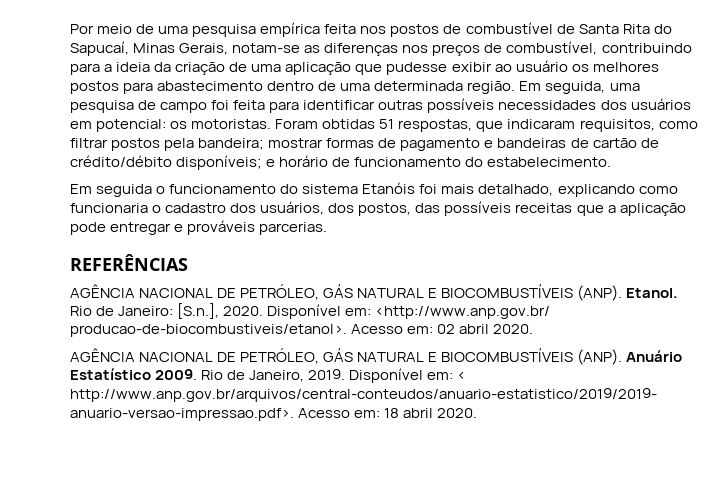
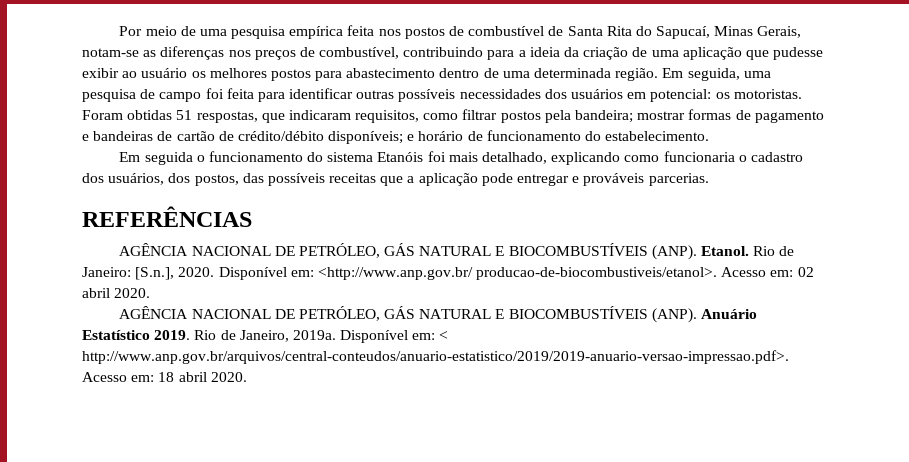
[155,369,198,380] 2009. -> [154,330,191,340] 2019.
[308,369,346,380] 2019. -> [292,330,336,340] 2019a.

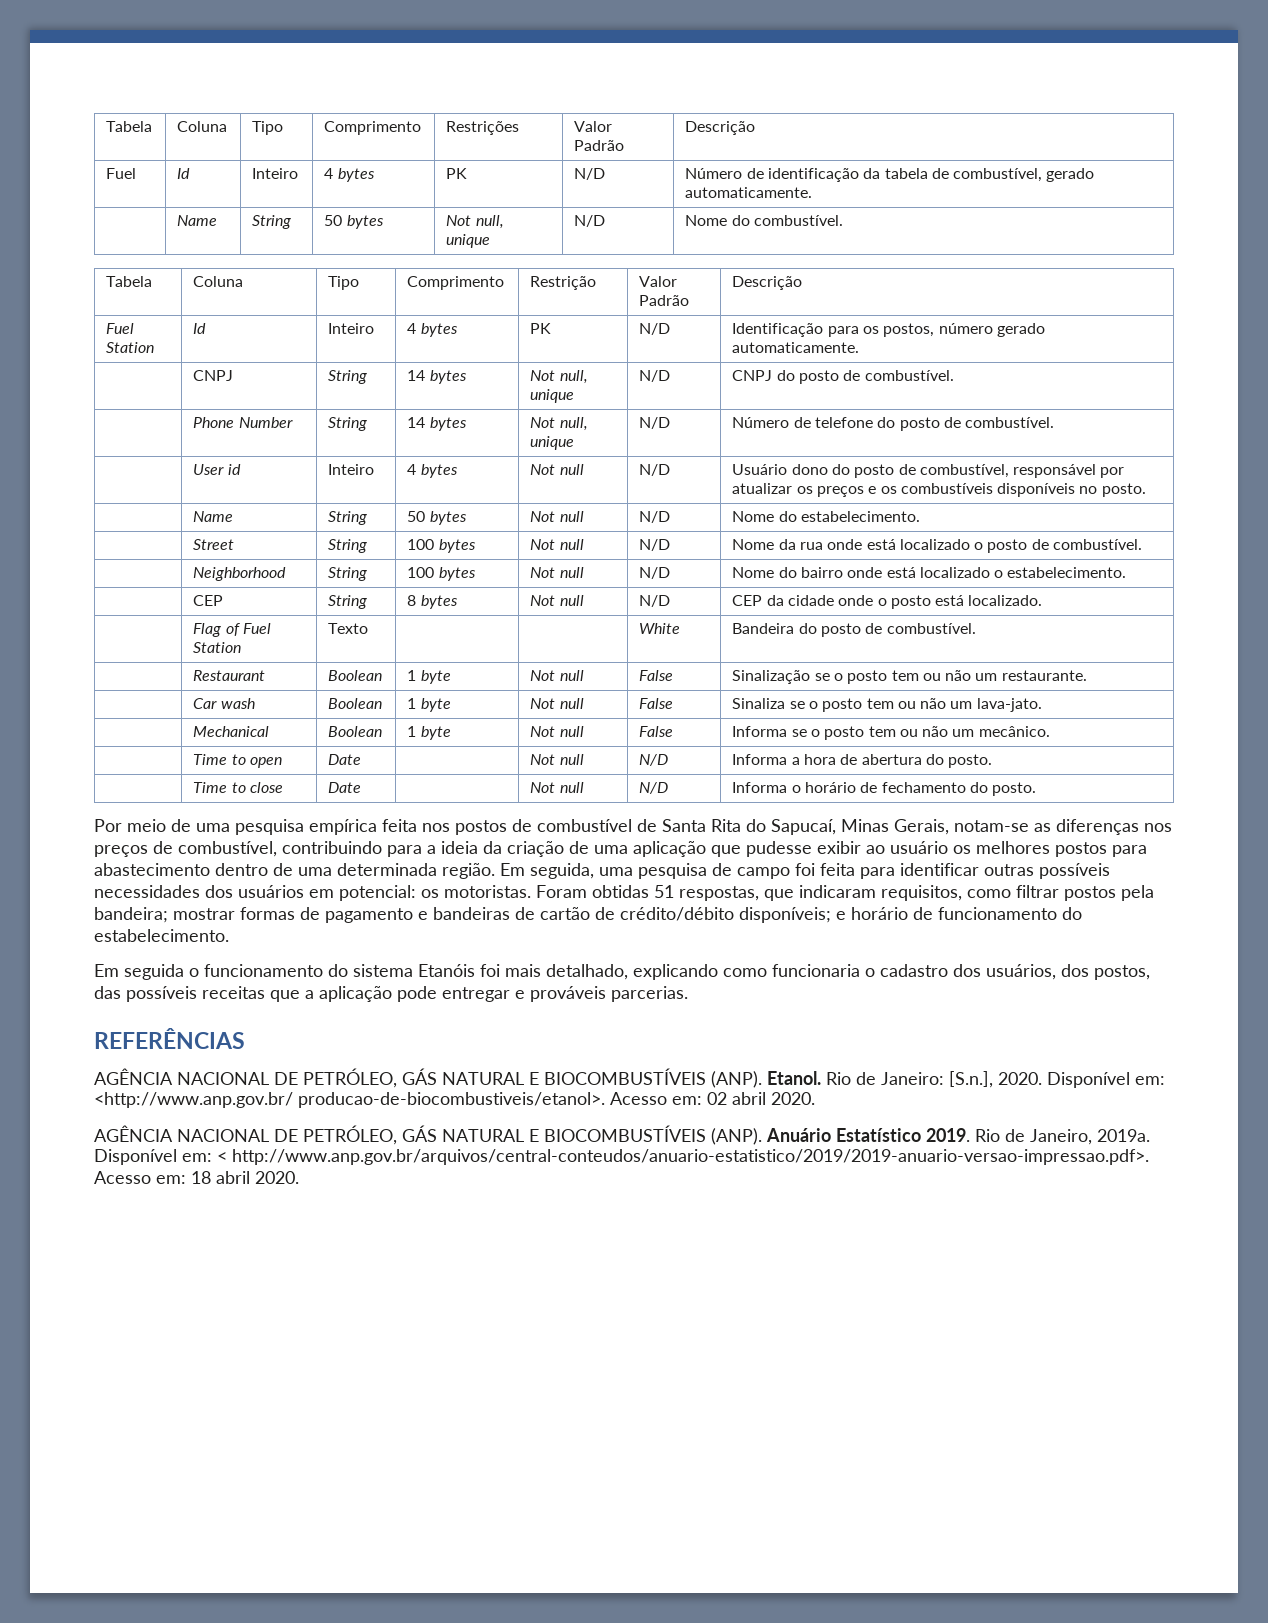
(119, 31) none -> [106,121,153,132] [177,121,228,132] [252,121,284,135] [324,121,422,135] [446,121,520,135] [574,121,613,132] [574,140,625,151] [685,121,756,135] [106,168,137,179] [177,168,191,179] [252,168,299,179] [324,168,375,182] [446,168,468,179] [574,168,606,180] [685,168,1095,182] [685,187,813,198] [177,215,218,226] [252,215,292,229] [324,215,384,229] [446,215,504,229] [446,234,491,248] [574,215,606,227] [685,215,843,226] [106,276,153,287] [193,276,244,287] [328,276,360,290] [407,276,505,290] [530,276,597,290] [639,276,678,287] [639,295,690,306] [732,276,803,290] [106,323,135,334] [106,342,155,353] [193,323,207,334] [328,323,375,334] [407,323,458,337] [530,323,552,334] [639,323,671,335] [732,323,1045,337] [732,342,860,353] [193,370,234,381] [328,370,368,384] [407,370,467,384] [530,370,588,384] [530,389,575,403] [639,370,671,382] [732,370,954,384] [193,417,293,428] [328,417,368,431] [407,417,467,431] [530,417,588,431] [530,436,575,450] [639,417,671,429] [732,417,1055,431] [193,464,241,475] [328,464,375,475] [407,464,458,478] [530,464,584,475] [639,464,671,476] [732,464,1125,478] [732,483,1146,497] [193,511,234,522] [328,511,368,525] [407,511,467,525] [530,511,584,522] [639,511,671,523] [732,511,920,522] [193,539,235,550] [328,539,368,553] [407,539,476,553] [530,539,584,550] [639,539,671,551] [732,539,1143,553] [193,567,287,581] [328,567,368,581] [407,567,476,581] [530,567,584,578] [639,567,671,579] [732,567,1127,578] [193,595,224,606] [328,595,368,609] [407,595,458,609] [530,595,584,606] [639,595,671,607] [732,595,1043,609] [193,623,271,637] [193,642,242,653] [328,623,369,634] [639,623,681,634] [732,623,976,637] [193,670,266,681] [328,670,383,681] [407,670,451,684] [530,670,584,681] [639,670,674,681] [732,670,1087,684] [193,698,255,709] [328,698,383,709] [407,698,451,712] [530,698,584,709] [639,698,674,709] [732,698,1042,712] [193,726,270,737] [328,726,383,737] [407,726,451,740] [530,726,584,737] [639,726,674,737] [732,726,1050,740] [193,754,282,768] [328,754,362,765] [530,754,584,765] [639,754,669,766] [732,754,993,768] [193,782,283,793] [328,782,362,793] [530,782,584,793] [639,782,669,794] [732,782,1037,796] Tabela | Coluna | Tipo | Comprimento | Restrições | Valor Padrão | Descrição // Fuel | Id | Inteiro | 4 bytes | PK | N/D | Número de identificação da tabela de combustível, gerado automaticamente. // | Name | String | 50 bytes | Not null, unique | N/D | Nome do combustível. // Tabela | Coluna | Tipo | Comprimento | Restrição | Valor Padrão | Descrição // Fuel Station | Id | Inteiro | 4 bytes | PK | N/D | Identificação para os postos, número gerado automaticamente. // | CNPJ | String | 14 bytes | Not null, unique | N/D | CNPJ do posto de combustível. // | Phone Number | String | 14 bytes | Not null, unique | N/D | Número de telefone do posto de combustível. // | User id | Inteiro | 4 bytes | Not null | N/D | Usuário dono do posto de combustível, responsável por atualizar os preços e os combustíveis disponíveis no posto. // | Name | String | 50 bytes | Not null | N/D | Nome do estabelecimento. // | Street | String | 100 bytes | Not null | N/D | Nome da rua onde está localizado o posto de combustível. // | Neighborhood | String | 100 bytes | Not null | N/D | Nome do bairro onde está localizado o estabelecimento. // | CEP | String | 8 bytes | Not null | N/D | CEP da cidade onde o posto está localizado. // | Flag of Fuel Station | Texto | | | White | Bandeira do posto de combustível. // | Restaurant | Boolean | 1 byte | Not null | False | Sinalização se o posto tem ou não um restaurante. // | Car wash | Boolean | 1 byte | Not null | False | Sinaliza se o posto tem ou não um lava-jato. // | Mechanical | Boolean | 1 byte | Not null | False | Informa se o posto tem ou não um mecânico. // | Time to open | Date | | Not null | N/D | Informa a hora de abertura do posto. // | Time to close | Date | | Not null | N/D | Informa o horário de fechamento do posto. //

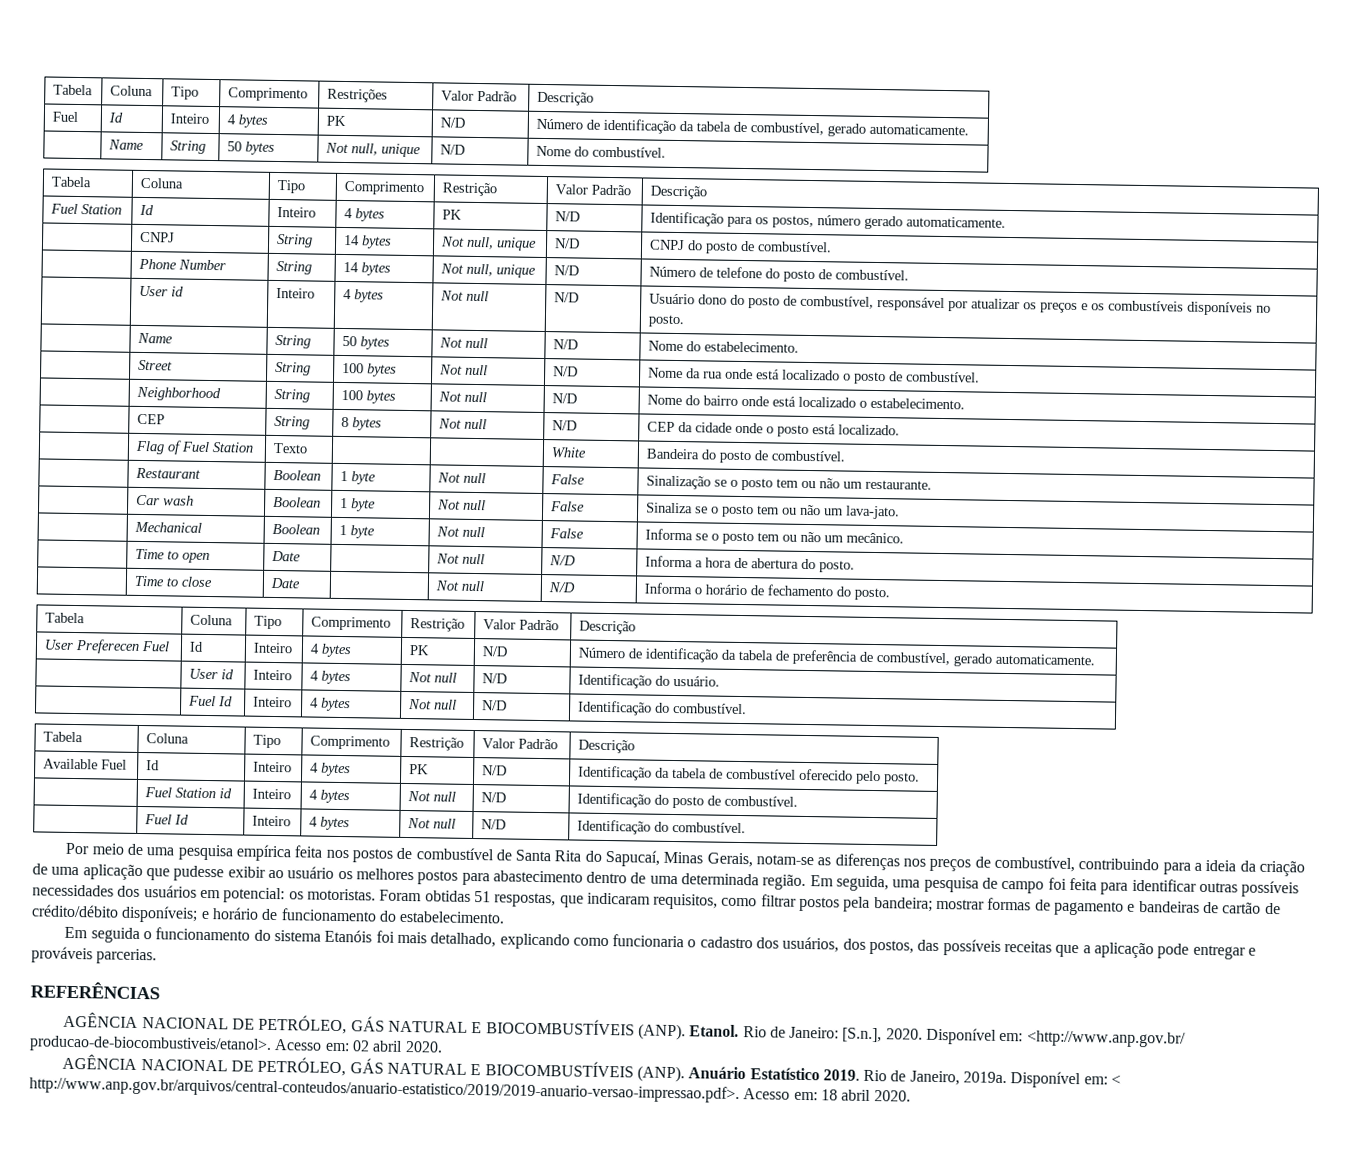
(1037, 789) none -> [45,612,86,624] [190,614,234,626] [254,615,283,630] [311,616,392,631] [410,618,466,632] [483,619,560,631] [579,620,637,635] [44,639,171,654] [189,641,205,652] [253,642,294,654] [310,643,353,658] [409,645,431,656] [482,646,509,657] [578,647,1096,667] [189,668,235,680] [253,669,293,681] [310,670,352,685] [408,672,458,683] [482,673,508,684] [578,673,721,689] [188,695,234,707] [253,696,293,708] [310,697,352,712] [408,699,458,710] [482,700,508,711] [577,700,748,716] [43,731,84,743] [146,733,190,744] [253,734,282,749] [310,735,391,750] [409,737,465,751] [482,738,559,750] [578,739,636,754] [43,758,128,770] [146,760,161,771] [253,761,293,773] [310,762,352,777] [409,764,430,775] [482,765,508,776] [578,765,921,785] [144,787,233,799] [252,788,292,800] [309,789,351,804] [407,791,457,802] [481,792,507,803] [577,792,799,809] [144,814,190,825] [252,815,292,827] [309,816,351,831] [407,818,457,829] [481,819,507,830] [577,819,747,835] // Tabela | Coluna | Tipo | Comprimento | Restrição | Valor Padrão | Descrição // User Preferecen Fuel | Id | Inteiro | 4 bytes | PK | N/D | Número de identificação da tabela de preferência de combustível, gerado automaticamente. // | User id | Inteiro | 4 bytes | Not null | N/D | Identificação do usuário. // | Fuel Id | Inteiro | 4 bytes | Not null | N/D | Identificação do combustível. // Tabela | Coluna | Tipo | Comprimento | Restrição | Valor Padrão | Descrição // Available Fuel | Id | Inteiro | 4 bytes | PK | N/D | Identificação da tabela de combustível oferecido pelo posto. // | Fuel Station id | Inteiro | 4 bytes | Not null | N/D | Identificação do posto de combustível. // | Fuel Id | Inteiro | 4 bytes | Not null | N/D | Identificação do combustível.

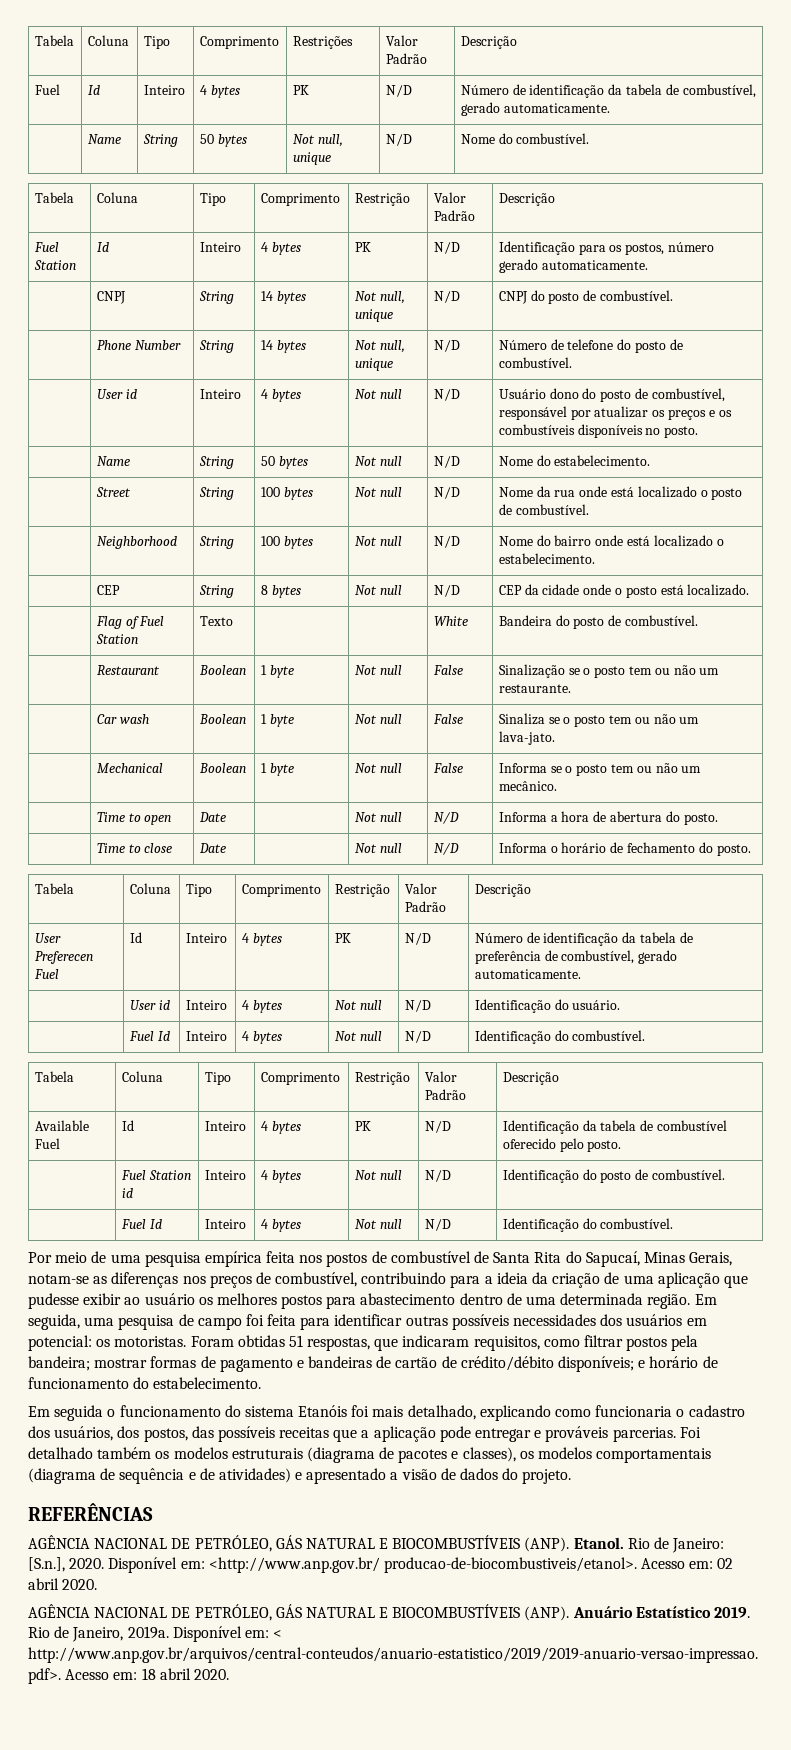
(158, 956) none -> [679,1427,701,1438] [28,1447,712,1463] [28,1468,572,1484] Foi detalhado também os modelos estruturais (diagrama de pacotes e classes), os modelos comportamentais (diagrama de sequência e de atividades) e apresentado a visão de dados do projeto.

